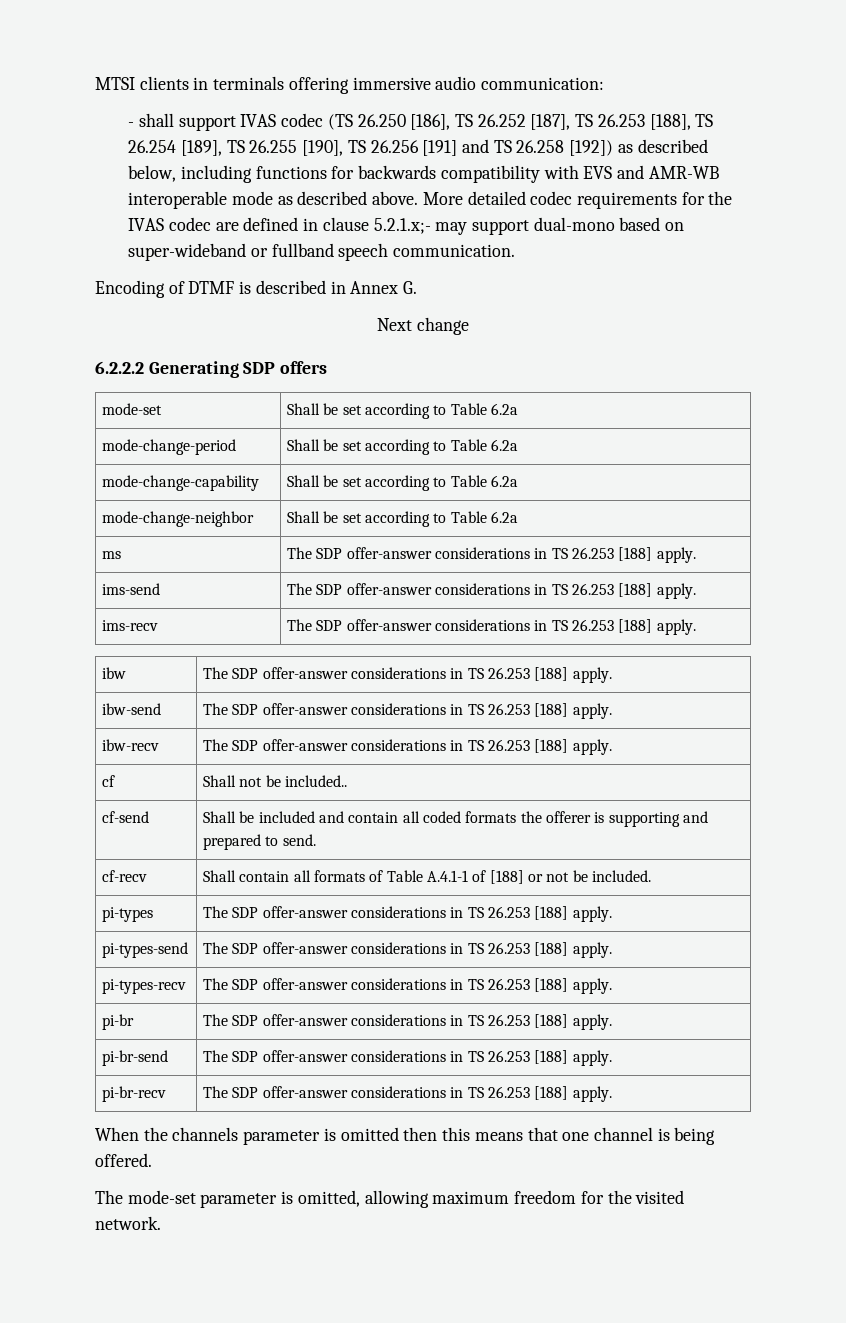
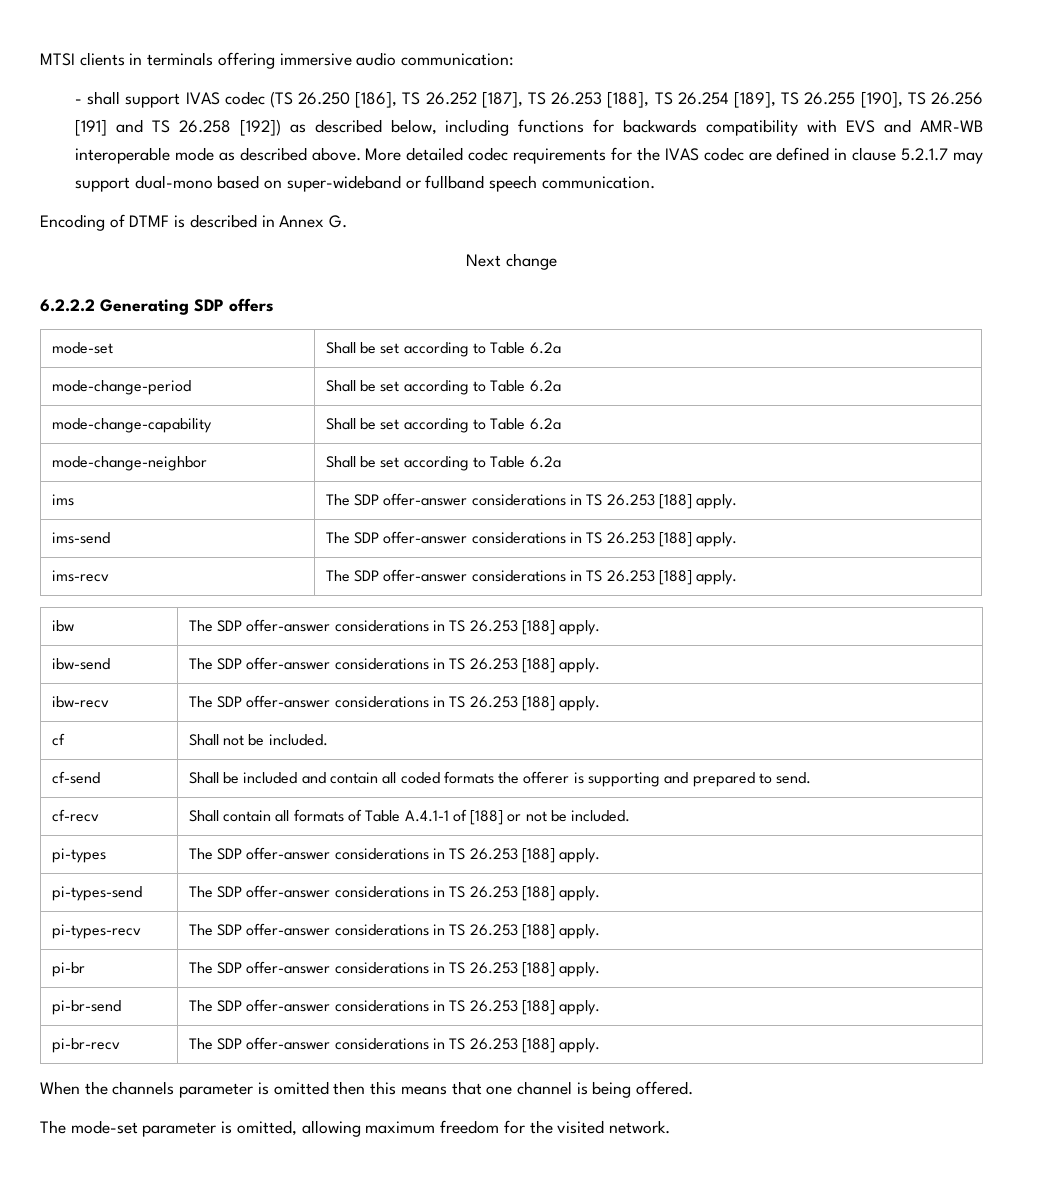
[373,218,431,234] 5.2.1.x;- -> [901,148,949,161] 5.2.1.7
[102,551,122,559] ms -> [51,494,74,506] ims
[284,775,347,787] included.. -> [268,734,328,746] included.

